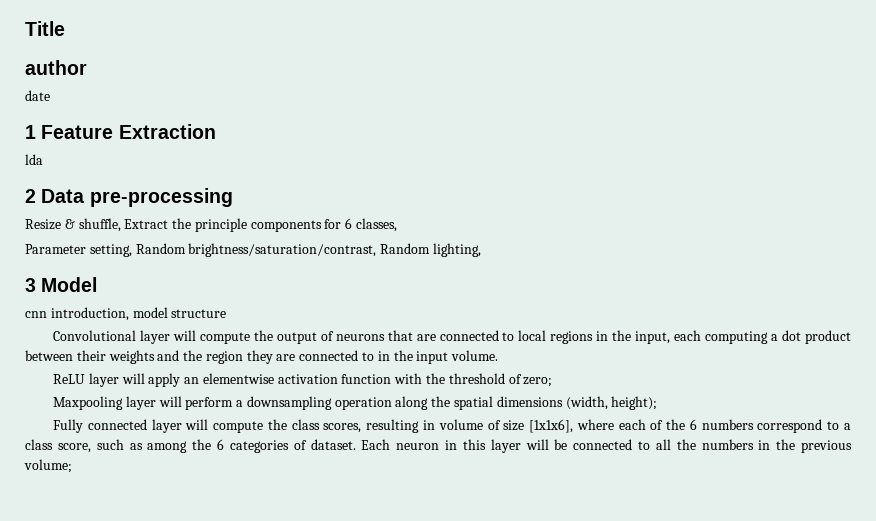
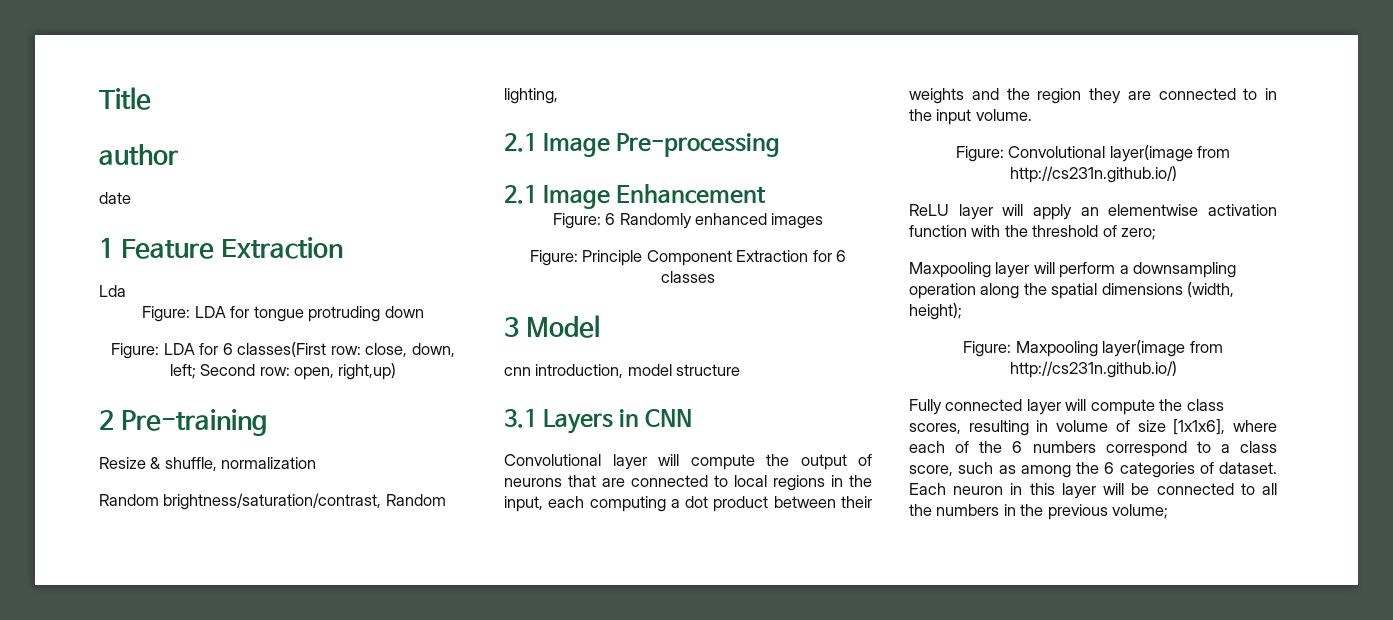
[25,154,43,165] lda -> [99,285,126,297] [142,306,424,322] [111,342,455,359] [169,363,397,380] Lda // Figure: LDA for tongue protruding down // Figure: LDA for 6 classes(First row: close, down, left; Second row: open, right,up)
[41,188,233,207] Data pre-processing -> [121,409,268,436] Pre-training
[124,218,398,232] [25,243,481,257] Extract the principle components for 6 classes, // Parameter setting, Random brightness/saturation/contrast, Random lighting, -> [221,457,317,469] [99,493,446,510] [504,88,558,104] [504,133,781,157] [504,184,767,209] [552,213,824,229] [529,250,847,266] [661,271,715,283] normalization // Random brightness/saturation/contrast, Random lighting, // 2.1 Image Pre-processing // 2.1 Image Enhancement // Figure: 6 Randomly enhanced images // Figure: Principle Component Extraction for 6 classes
(227, 313) none -> [504,409,693,434] // 3.1 Layers in CNN
(499, 355) none -> [955,145,1231,162] [1009,166,1177,183] // Figure: Convolutional layer(image from http://cs231n.github.io/)
(658, 403) none -> [963,340,1223,357] [1009,361,1177,378] // Figure: Maxpooling layer(image from http://cs231n.github.io/)

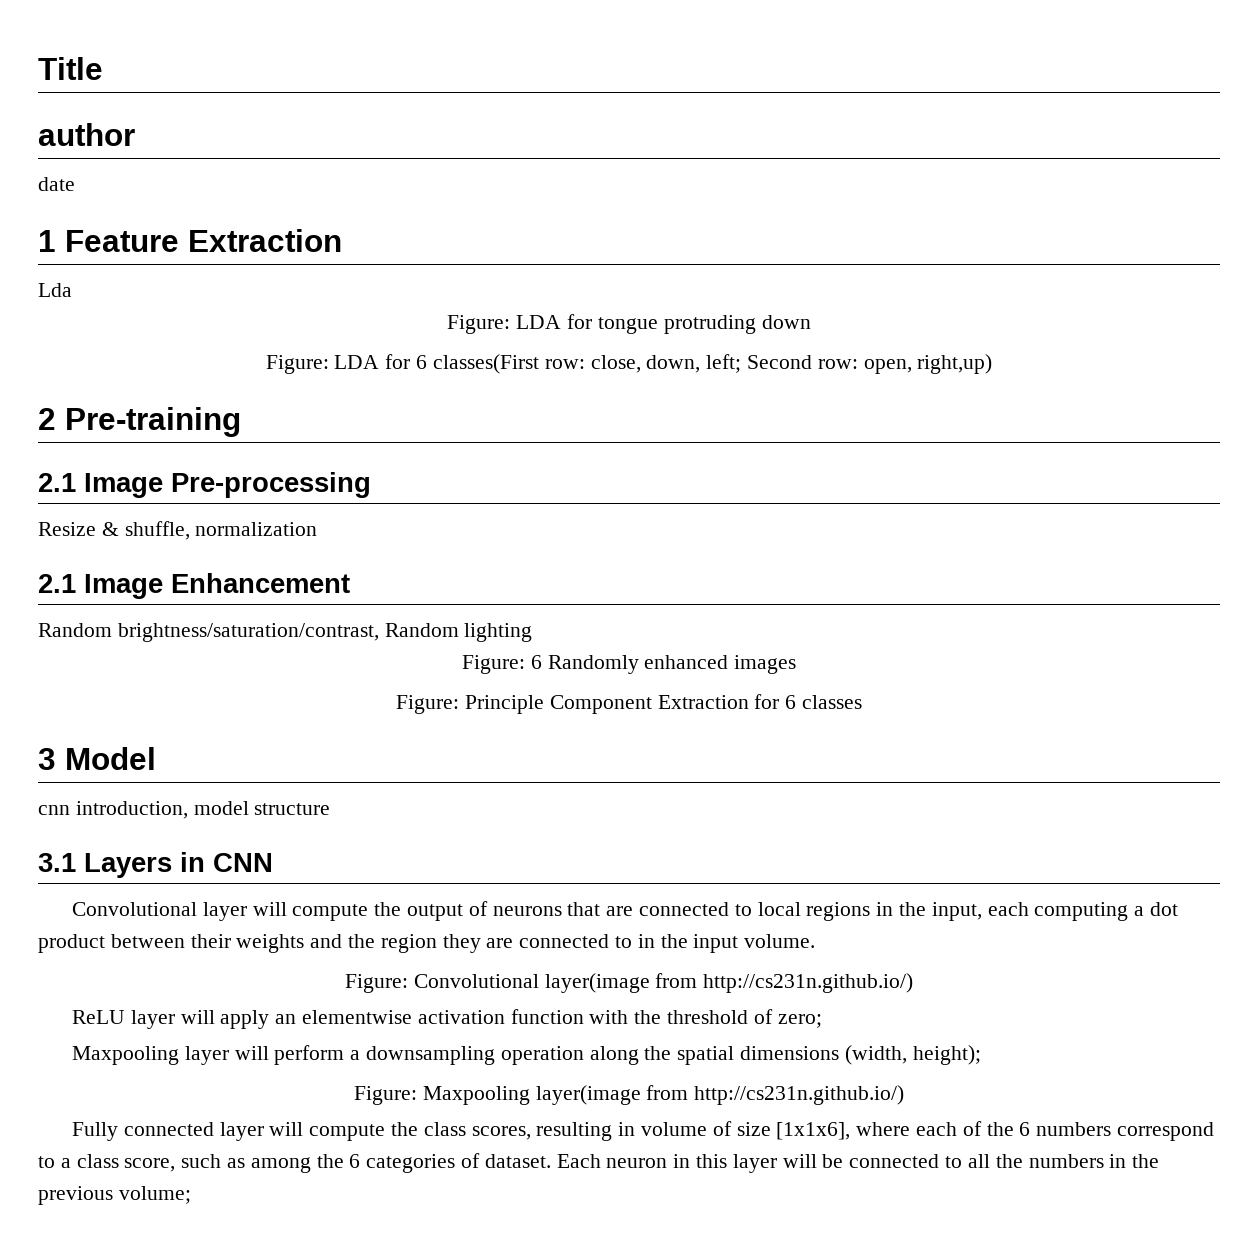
(268, 422) none -> [38,472,371,498] // 2.1 Image Pre-processing
(317, 463) none -> [38,573,350,599] // 2.1 Image Enhancement
[504,88,558,104] [504,133,781,157] [504,184,767,209] lighting, // 2.1 Image Pre-processing // 2.1 Image Enhancement -> [464,623,533,642] lighting

